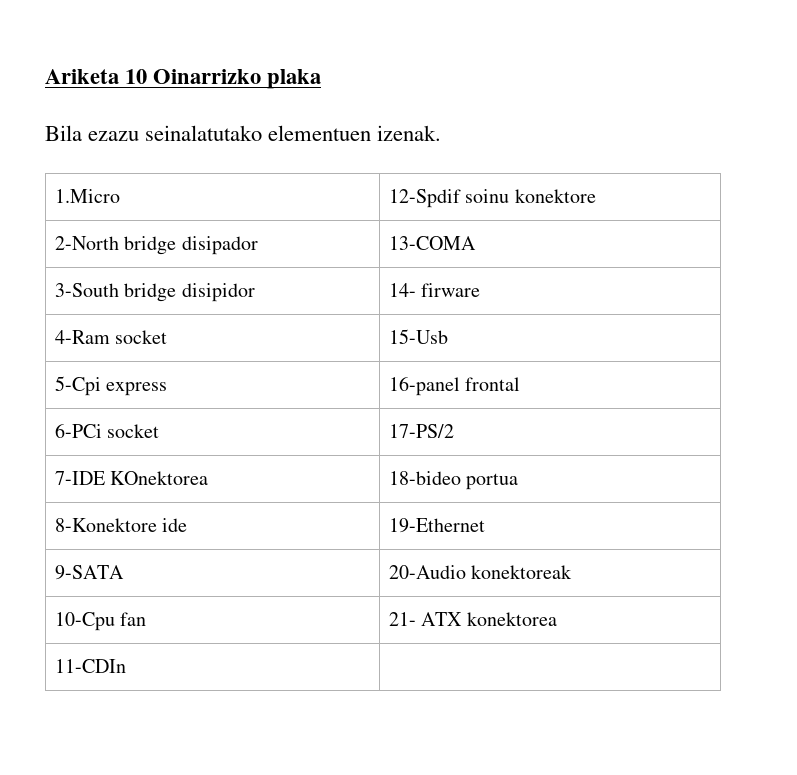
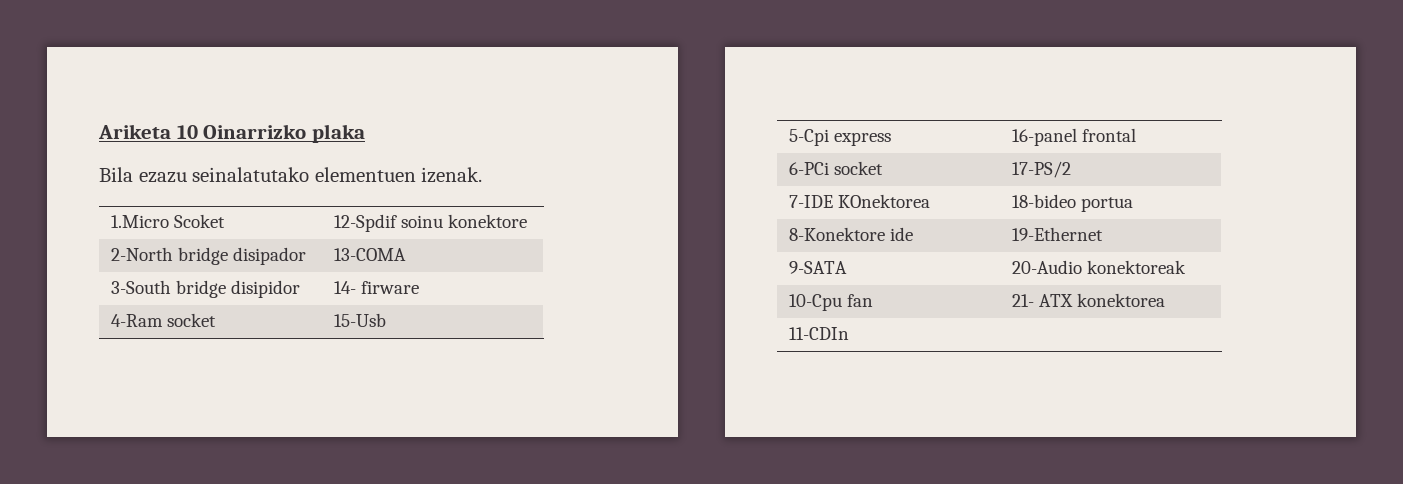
(120, 196) none -> [174,214,226,228] Scoket

